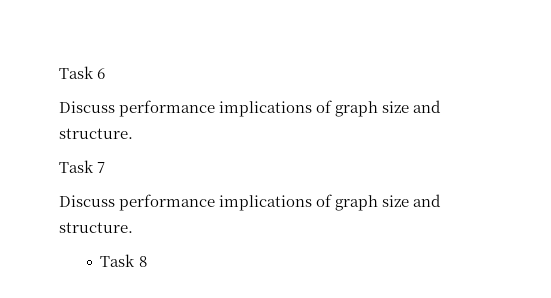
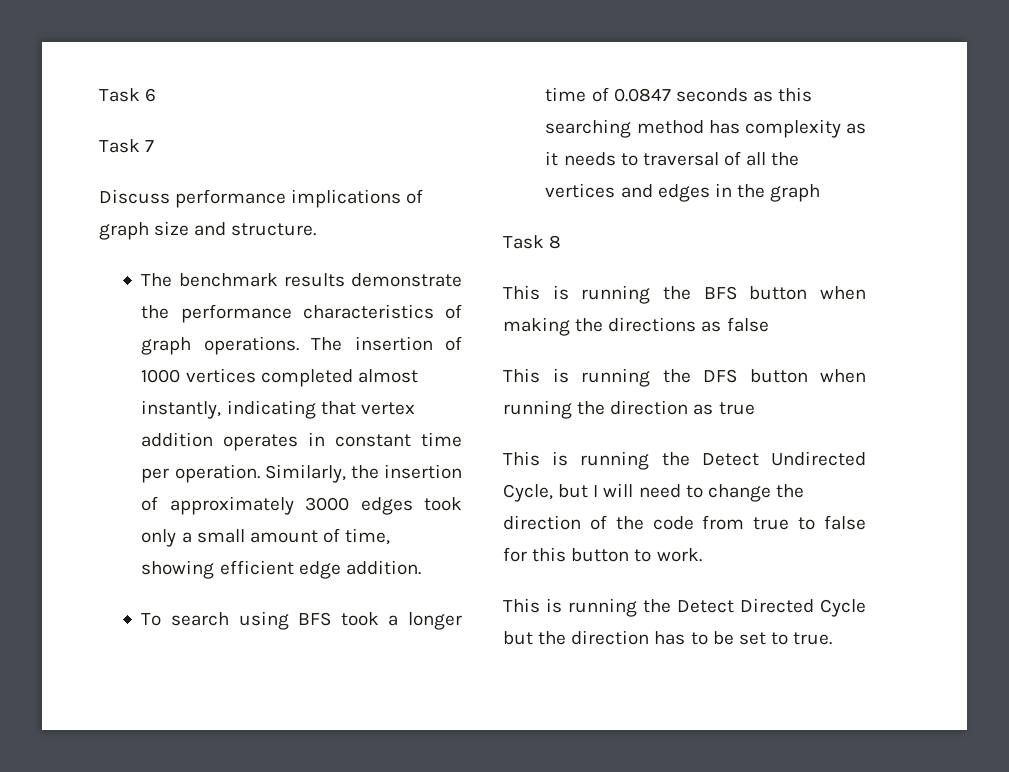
[59,100,442,117] [59,128,133,139] // Discuss performance implications of graph size and structure. -> (157, 95) none
[100,254,147,267] Task 8 -> [141,273,462,287] [141,304,462,323] [141,336,462,355] [141,368,418,387] [141,400,415,419] [141,432,462,451] [141,464,462,483] [141,496,463,515] [141,528,391,547] [141,560,421,579] [141,611,462,630] [545,87,813,102] [545,119,866,138] [545,151,800,166] [545,183,821,202] [503,235,562,249] [503,285,866,304] [503,317,769,336] [503,368,866,387] [503,400,755,419] [503,451,866,470] [503,483,804,502] [503,515,866,530] [503,547,702,562] [503,598,866,617] [503,630,833,645] The benchmark results demonstrate the performance characteristics of graph operations. The insertion of 1000 vertices completed almost instantly, indicating that vertex addition operates in constant time per operation. Similarly, the insertion of approximately 3000 edges took only a small amount of time, showing efficient edge addition. // To search using BFS took a longer time of 0.0847 seconds as this searching method has complexity as it needs to traversal of all the vertices and edges in the graph // Task 8 // This is running the BFS button when making the directions as false // This is running the DFS button when running the direction as true // This is running the Detect Undirected Cycle, but I will need to change the direction of the code from true to false for this button to work. // This is running the Detect Directed Cycle but the direction has to be set to true.

